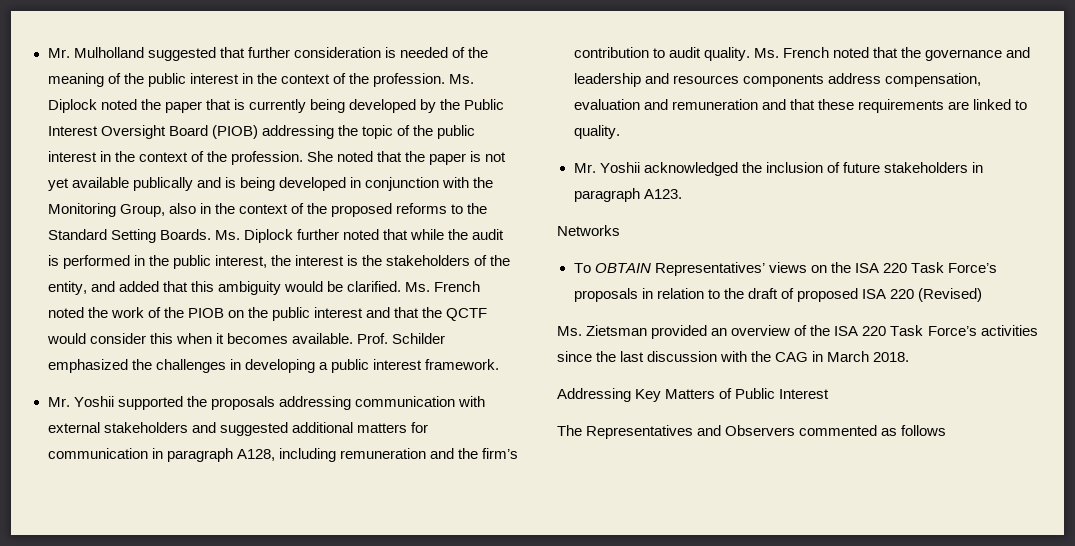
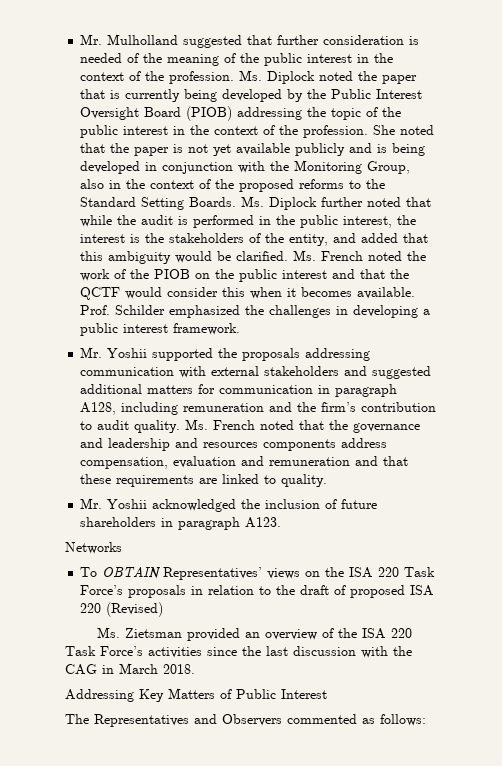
[132,177,193,191] publically -> [295,143,346,156] publicly
[883,162,968,173] stakeholders -> [80,517,157,527] shareholders
[901,425,947,436] follows -> [380,714,426,726] follows:

